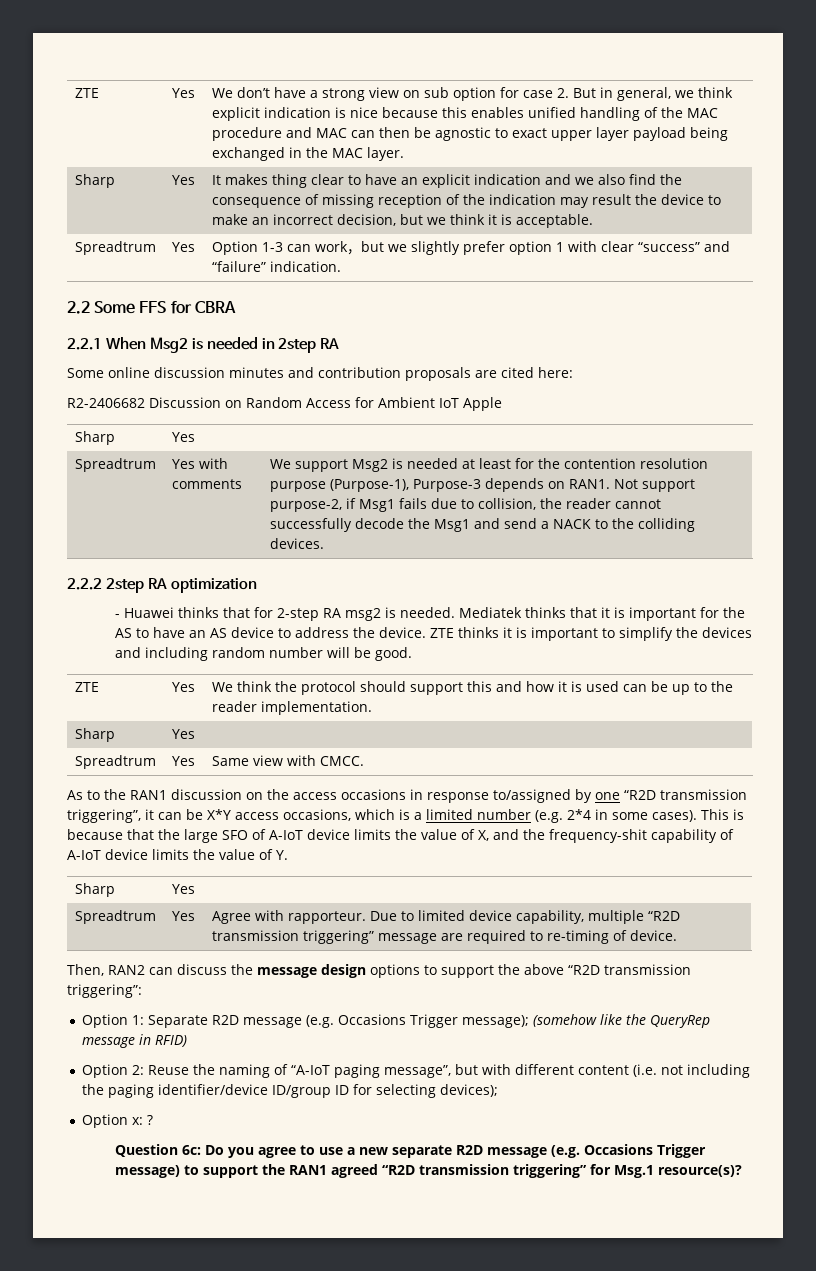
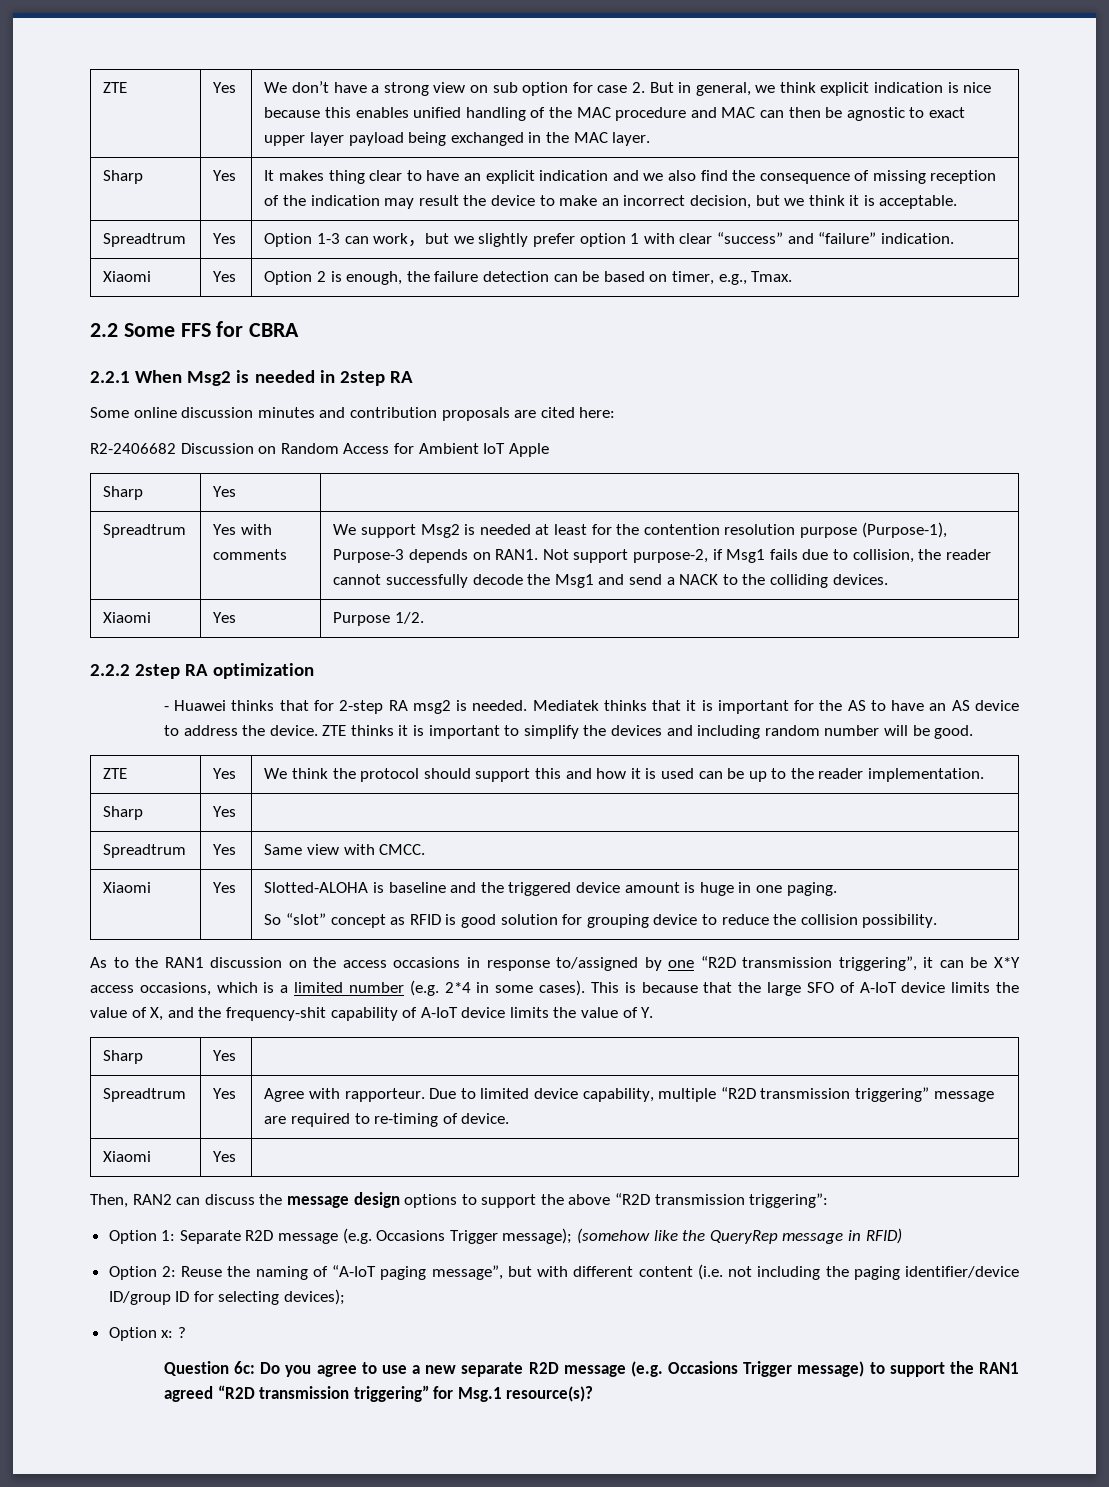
(341, 266) none -> [103,271,152,282] [213,271,237,282] [264,271,793,285] // Xiaomi | Yes | Option 2 is enough, the failure detection can be based on timer, e.g., Tmax.
(324, 543) none -> [103,612,152,623] [213,612,237,623] [333,612,425,626] // Xiaomi | Yes | Purpose 1/2.
(364, 761) none -> [103,882,152,893] [213,882,237,893] [264,882,837,896] [264,913,938,928] // Xiaomi | Yes | Slotted-ALOHA is baseline and the triggered device amount is huge in one paging. // So “slot” concept as RFID is good solution for grouping device to reduce the collision possibility.
(677, 935) none -> [103,1151,152,1162] [213,1151,237,1162] // Xiaomi | Yes |

